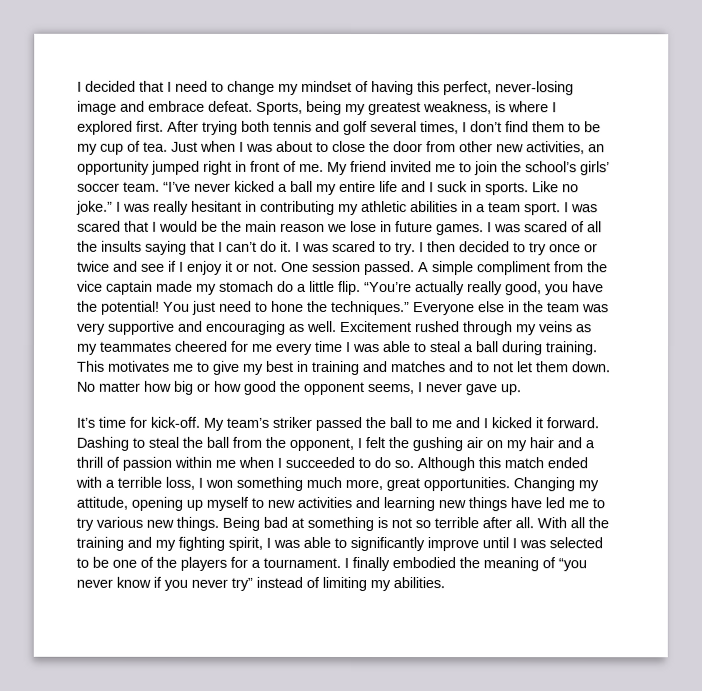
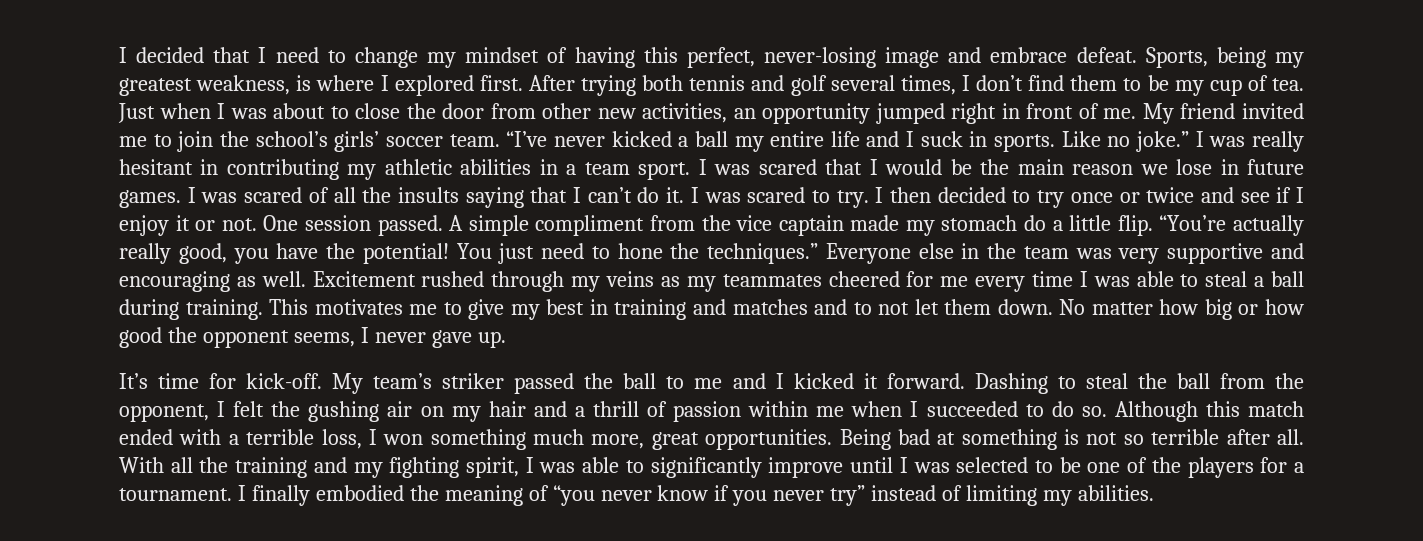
[513,477,599,492] [76,496,605,512] [76,516,219,531] Changing my attitude, opening up myself to new activities and learning new things have led me to try various new things. -> (833, 439) none

